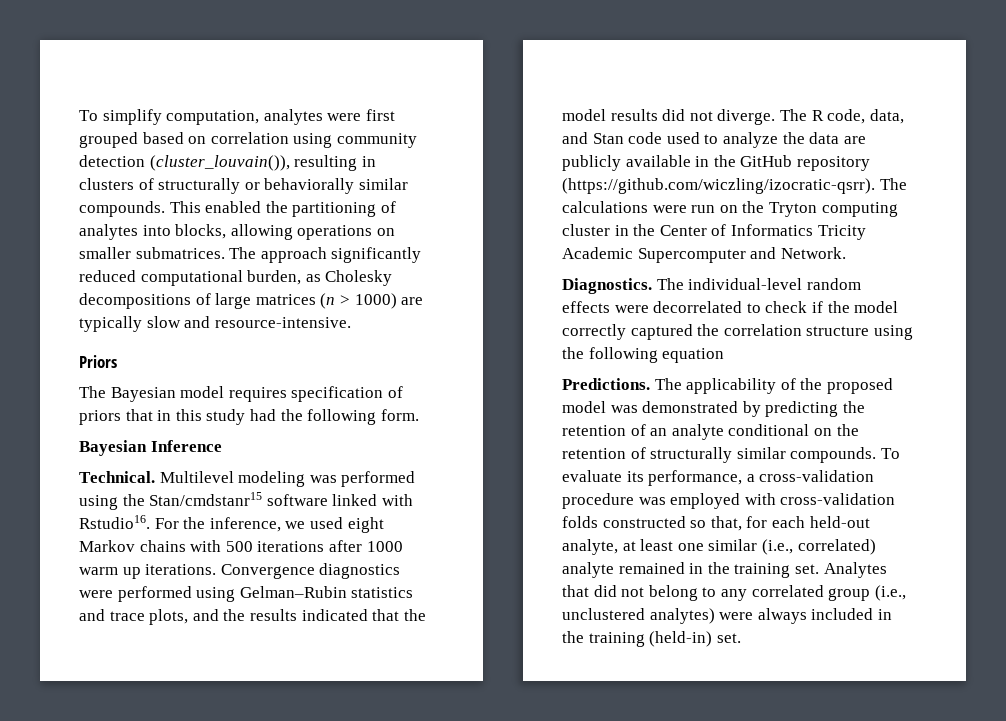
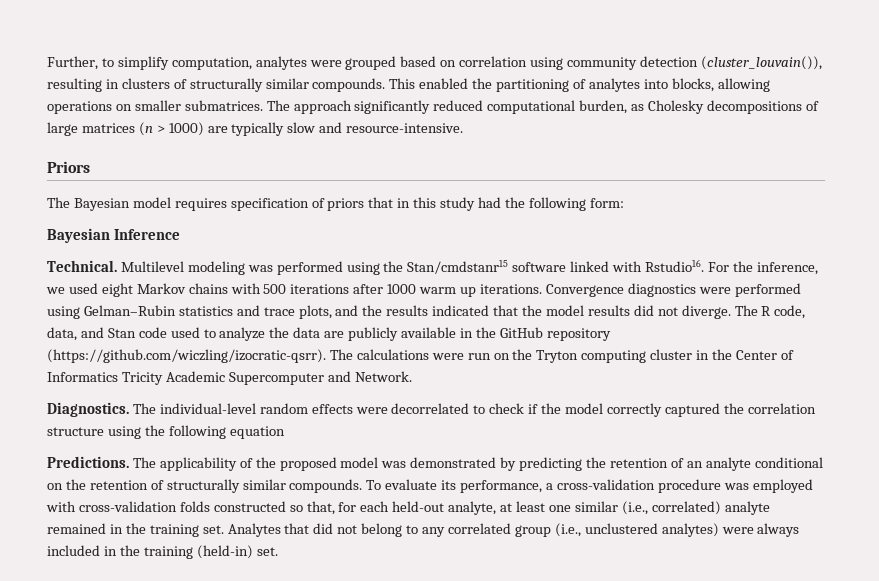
[79,110,98,121] To -> [47,56,114,70] Further, to
[365,109,395,121] first -> (342, 63) none
[244,178,355,194] or behaviorally -> (263, 85) none
[380,409,419,421] form. -> [589,198,624,208] form:

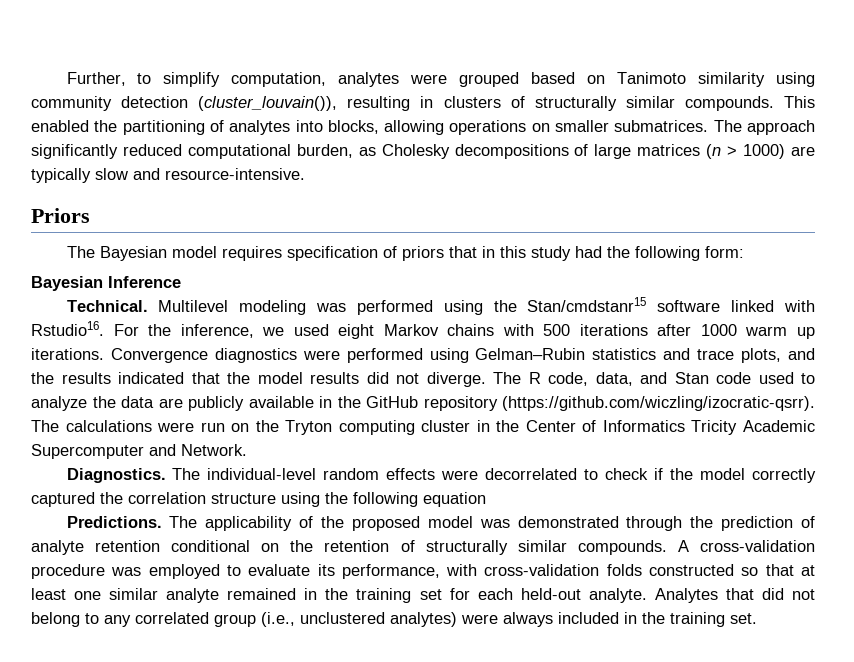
[459,56,528,67] correlation -> [617,72,766,87] Tanimoto similarity
[500,457,751,471] by predicting the retention of an analyte -> [626,516,815,531] [31,540,161,555] through the prediction of analyte retention
[366,479,813,493] To evaluate its performance, a cross-validation procedure was employed -> [677,540,815,552] [31,564,440,579] A cross-validation procedure was employed to evaluate its performance,
[306,501,497,515] that, for each held-out analyte, -> [765,564,794,576] that
[621,501,721,515] (i.e., correlated) -> (159, 594) none
[202,525,224,534] set. -> [419,588,647,603] set for each held-out analyte.
[196,545,253,559] (held-in) -> (725, 619) none

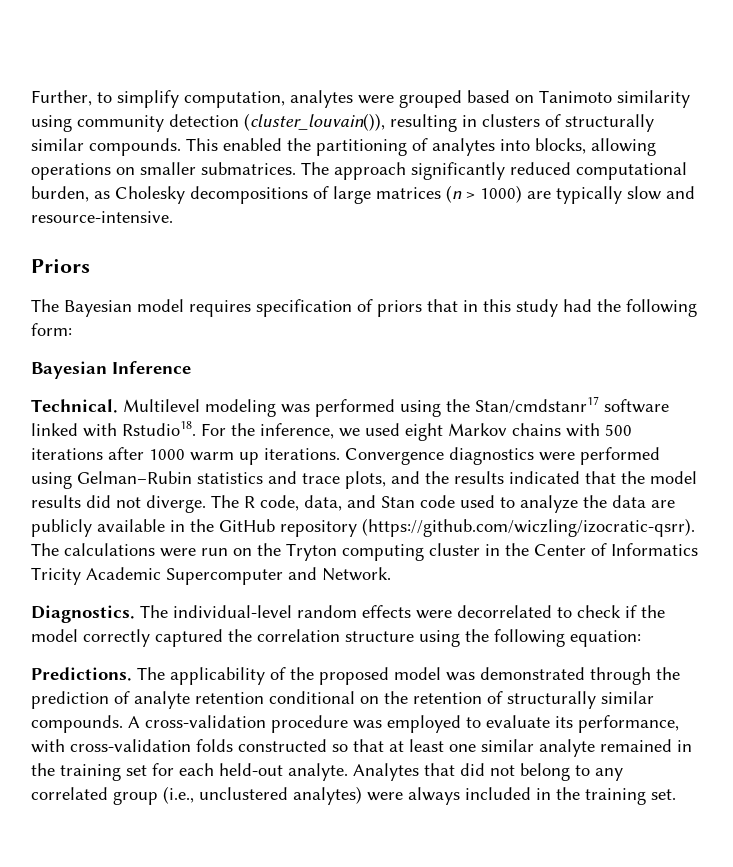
[527,297,647,312] Stan/cmdstanr15 -> [475,396,599,414] Stan/cmdstanr17
[31,321,104,336] Rstudio16. -> [122,421,196,436] Rstudio18.
[423,492,486,507] equation -> [570,630,641,647] equation:

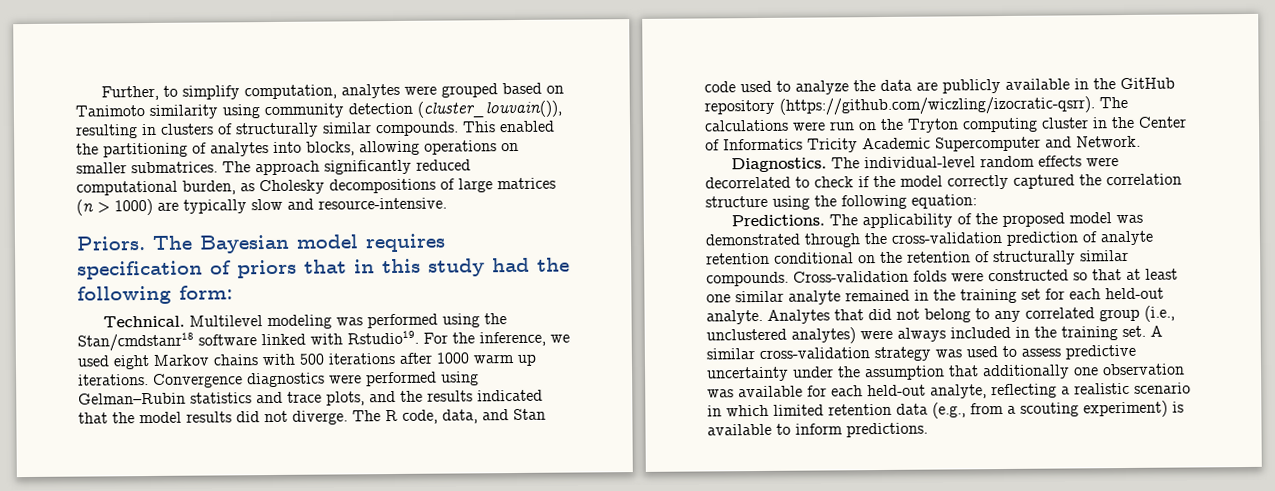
[31,259,90,273] Priors // -> [76,236,146,251] Priors.
[31,361,191,379] // Bayesian Inference -> (233, 292) none
[475,396,599,414] Stan/cmdstanr17 -> [77,332,194,352] Stan/cmdstanr18
[122,421,196,436] Rstudio18. -> [347,330,419,345] Rstudio19.
(680, 673) none -> [891,232,1002,244] cross-validation
[128,715,679,733] [31,739,233,753] A cross-validation procedure was employed to evaluate its performance, with cross-validation folds -> [793,270,984,283] Cross-validation folds were
(676, 794) none -> [1150,325,1163,337] [706,344,1136,362] [707,363,1185,382] [707,382,1191,399] [707,400,1184,419] [707,422,928,438] A similar cross-validation strategy was used to assess predictive uncertainty under the assumption that additionally one observation was available for each held-out analyte, reflecting a realistic scenario in which limited retention data (e.g., from a scouting experiment) is available to inform predictions.

